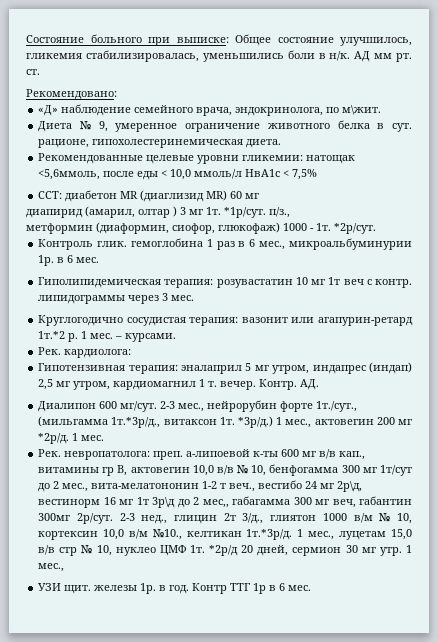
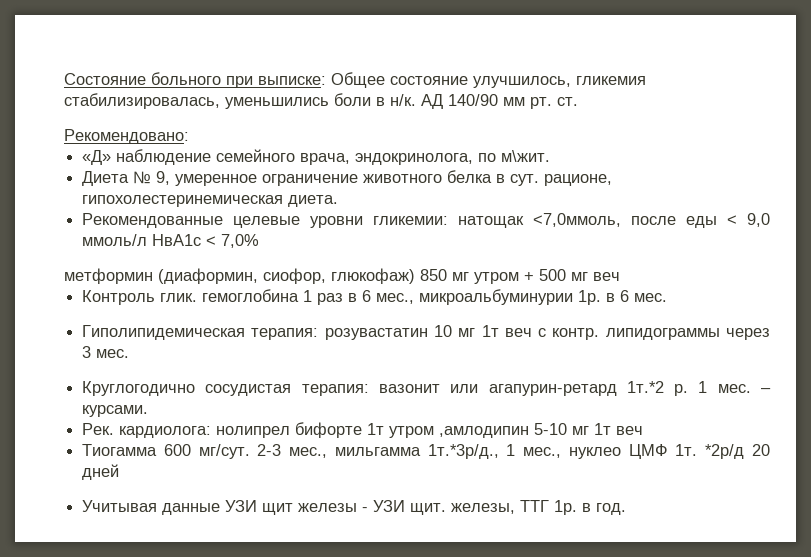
(371, 56) none -> [448,94,498,106] 140/90
[38,169,101,180] <5,6ммоль, -> [533,213,622,227] <7,0ммоль,
[170,169,192,180] 10,0 -> [747,213,771,227] 9,0
[292,169,318,180] [38,190,260,202] [26,206,290,218] [26,222,376,234] 7,5% // ССТ: диабетон МR (диаглизид МR) 60 мг // диапирид (амарил, олтар ) 3 мг 1т. *1р/сут. п/з., // метформин (диаформин, сиофор, глюкофаж) 1000 - 1т. *2р/сут. -> [221,234,260,248] [64,268,620,284] 7,0% // метформин (диаформин, сиофор, глюкофаж) 850 мг утром + 500 мг веч
[38,362,412,374] [38,379,320,390] [38,400,358,412] [38,416,412,428] [38,433,105,444] [38,449,366,460] [38,464,412,476] [38,480,363,492] [38,496,412,508] [38,513,412,524] [38,529,413,540] [38,545,112,556] // Гипотензивная терапия: эналаприл 5 мг утром, индапрес (индап) 2,5 мг утром, кардиомагнил 1 т. вечер. Контр. АД. // Диалипон 600 мг/сут. 2-3 мес., нейрорубин форте 1т./сут., (мильгамма 1т.*3р/д., витаксон 1т. *3р/д.) 1 мес., актовегин 200 мг *2р/д. 1 мес. // Рек. невропатолога: преп. а-липоевой к-ты 600 мг в/в кап., витамины гр В, актовегин 10,0 в/в № 10, бенфогамма 300 мг 1т/сут до 2 мес., вита-мелатононин 1-2 т веч., вестибо 24 мг 2р\д, вестинорм 16 мг 1т 3р\д до 2 мес,, габагамма 300 мг веч, габантин 300мг 2р/сут. 2-3 нед., глицин 2т 3/д., глиятон 1000 в/м № 10, кортексин 10,0 в/м №10., келтикан 1т.*3р/д. 1 мес., луцетам 15,0 в/в стр № 10, -> [216,422,644,438] [82,444,562,459] нолипрел бифорте 1т утром ,амлодипин 5-10 мг 1т веч // Тиогамма 600 мг/сут. 2-3 мес., мильгамма 1т.*3р/д., 1 мес.,
[257,545,412,556] [38,563,65,572] [38,583,312,594] дней, сермион 30 мг утр. 1 мес., // УЗИ щит. железы 1р. в год. Контр ТТГ 1р в 6 мес. -> [82,464,120,480] [82,500,627,515] дней // Учитывая данные УЗИ щит железы - УЗИ щит. железы, ТТГ 1р. в год.

